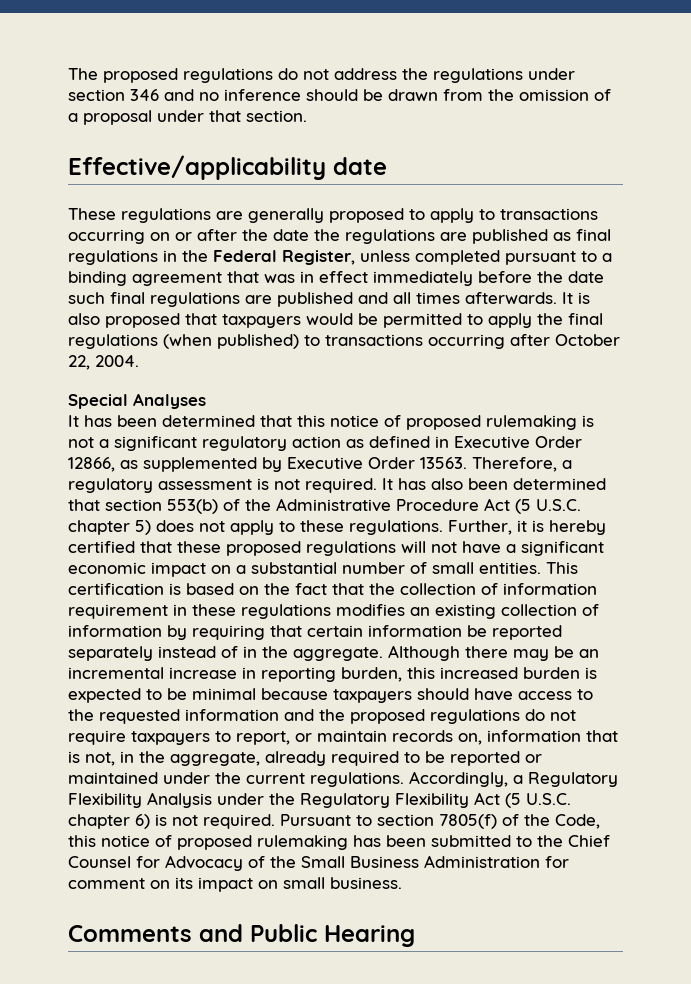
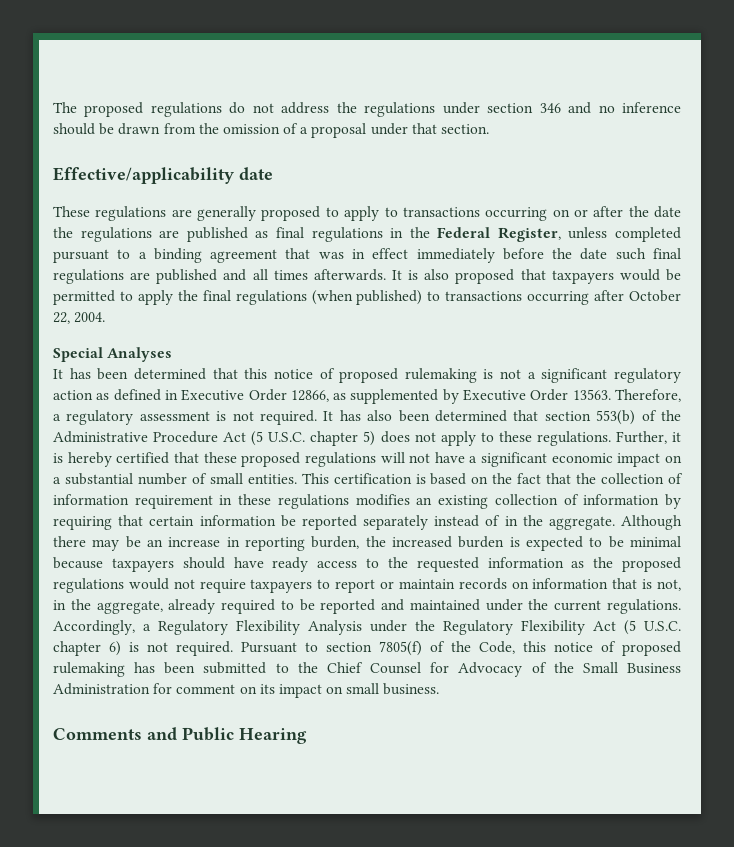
[68,667,164,679] incremental -> (164, 543) none
[407,667,435,679] this -> [365,536,386,547] the
(513, 694) none -> [272,557,309,572] ready
[284,709,314,721] and -> [571,561,585,568] as
[525,709,545,721] do -> [128,578,169,590] would
[236,731,290,745] report, -> [335,579,376,593] report
[458,733,482,745] on, -> [511,581,529,589] on
[525,754,542,763] or -> [381,599,405,611] and

